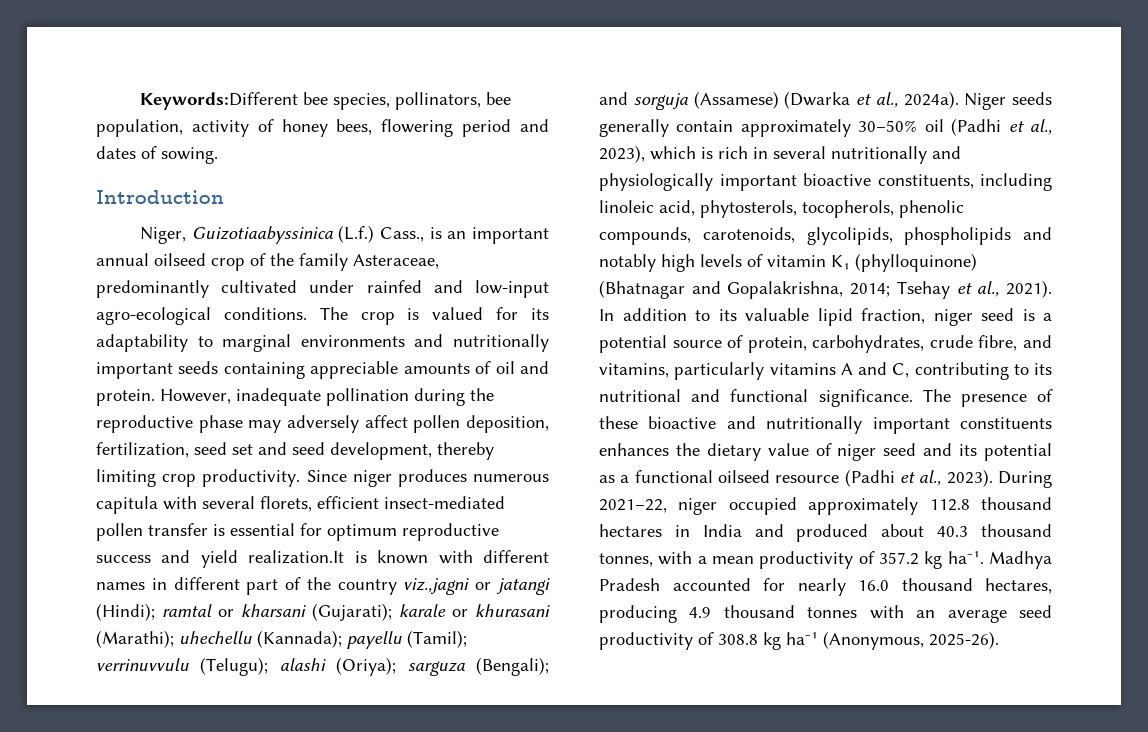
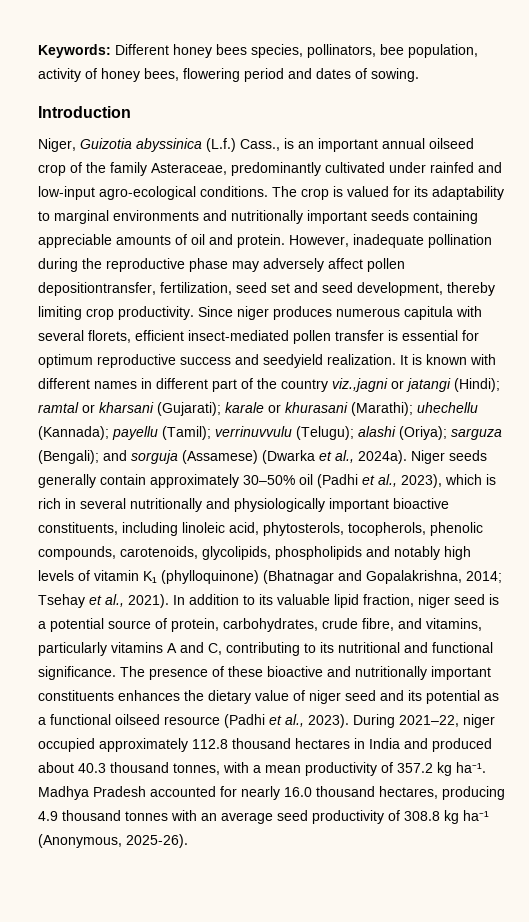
[140,92,329,110] Keywords:Different bee -> [38,44,247,58] Keywords: Different honey bees
[191,226,333,244] Guizotiaabyssinica -> [80,138,202,152] Guizotia abyssinica
[466,415,549,433] deposition, -> [38,282,156,296] depositiontransfer,
[200,550,345,568] yield realization.It -> [263,354,408,368] seedyield realization. It

